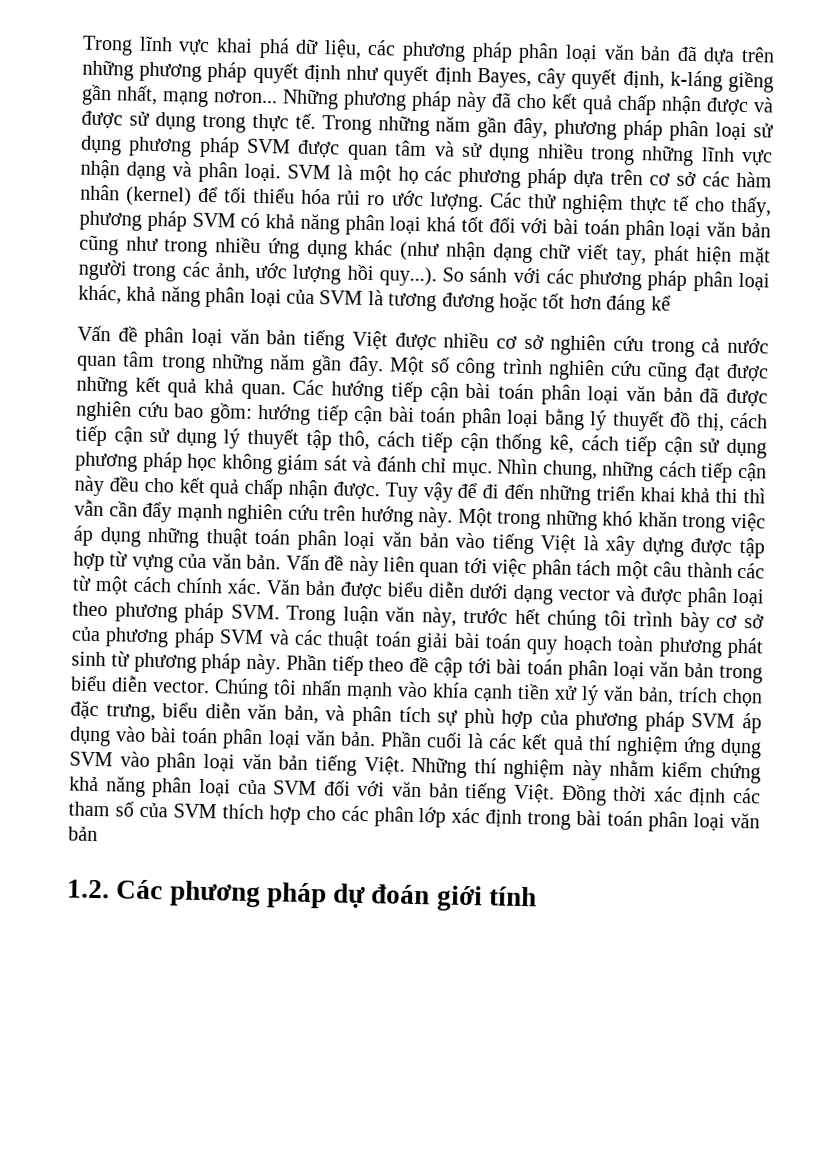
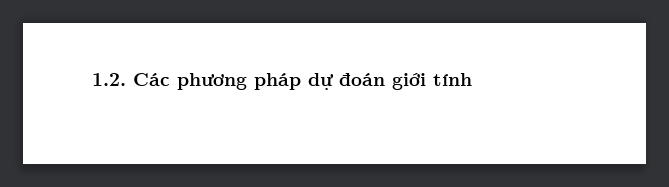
[82,35,775,65] [82,59,775,93] [81,84,774,116] [81,110,774,142] [80,135,773,167] [80,159,773,189] [80,184,772,218] [79,210,771,241] [79,234,772,266] [78,259,770,292] [78,284,671,316] [77,325,769,358] [76,351,769,382] [76,375,768,407] [76,400,768,432] [75,425,767,459] [75,451,767,483] [74,475,767,506] [74,499,766,533] [73,525,765,559] [73,551,766,580] [72,575,764,608] [72,601,764,633] [71,626,764,659] [71,651,763,684] [70,675,763,707] [70,700,762,734] [69,726,763,759] [69,751,761,784] [69,776,761,806] [68,801,761,833] [68,826,98,842] Trong lĩnh vực khai phá dữ liệu, các phương pháp phân loại văn bản đã dựa trên những phương pháp quyết định như quyết định Bayes, cây quyết định, k-láng giềng gần nhất, mạng nơron... Những phương pháp này đã cho kết quả chấp nhận được và được sử dụng trong thực tế. Trong những năm gần đây, phương pháp phân loại sử dụng phương pháp SVM được quan tâm và sử dụng nhiều trong những lĩnh vực nhận dạng và phân loại. SVM là một họ các phương pháp dựa trên cơ sở các hàm nhân (kernel) để tối thiểu hóa rủi ro ước lượng. Các thử nghiệm thực tế cho thấy, phương pháp SVM có khả năng phân loại khá tốt đối với bài toán phân loại văn bản cũng như trong nhiều ứng dụng khác (như nhận dạng chữ viết tay, phát hiện mặt người trong các ảnh, ước lượng hồi quy...). So sánh với các phương pháp phân loại khác, khả năng phân loại của SVM là tương đương hoặc tốt hơn đáng kể // Vấn đề phân loại văn bản tiếng Việt được nhiều cơ sở nghiên cứu trong cả nước quan tâm trong những năm gần đây. Một số công trình nghiên cứu cũng đạt được những kết quả khả quan. Các hướng tiếp cận bài toán phân loại văn bản đã được nghiên cứu bao gồm: hướng tiếp cận bài toán phân loại bằng lý thuyết đồ thị, cách tiếp cận sử dụng lý thuyết tập thô, cách tiếp cận thống kê, cách tiếp cận sử dụng phương pháp học không giám sát và đánh chỉ mục. Nhìn chung, những cách tiếp cận này đều cho kết quả chấp nhận được. Tuy vậy để đi đến những triển khai khả thi thì vẫn cần đẩy mạnh nghiên cứu trên hướng này. Một trong những khó khăn trong việc áp dụng những thuật toán phân loại văn bản vào tiếng Việt là xây dựng được tập hợp từ vựng của văn bản. Vấn đề này liên quan tới việc phân tách một câu thành các từ một cách chính xác. Văn bản được biểu diễn dưới dạng vector và được phân loại theo phương pháp SVM. Trong luận văn này, trước hết chúng tôi trình bày cơ sở của phương pháp SVM và các thuật toán giải bài toán quy hoạch toàn phương phát sinh từ phương pháp này. Phần tiếp theo đề cập tới bài toán phân loại văn bản trong biểu diễn vector. Chúng tôi nhấn mạnh vào khía cạnh tiền xử lý văn bản, trích chọn đặc trưng, biểu diễn văn bản, và phân tích sự phù hợp của phương pháp SVM áp dụng vào bài toán phân loại văn bản. Phần cuối là các kết quả thí nghiệm ứng dụng SVM vào phân loại văn bản tiếng Việt. Những thí nghiệm này nhằm kiểm chứng khả năng phân loại của SVM đối với văn bản tiếng Việt. Đồng thời xác định các tham số của SVM thích hợp cho các phân lớp xác định trong bài toán phân loại văn bản // -> (92, 79) none

